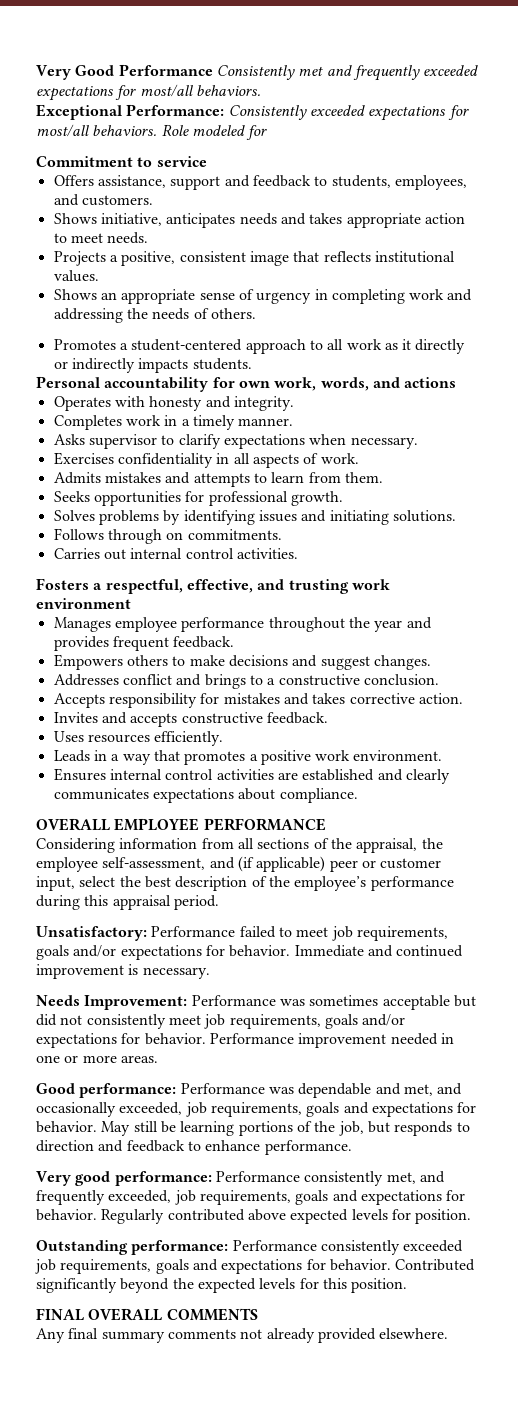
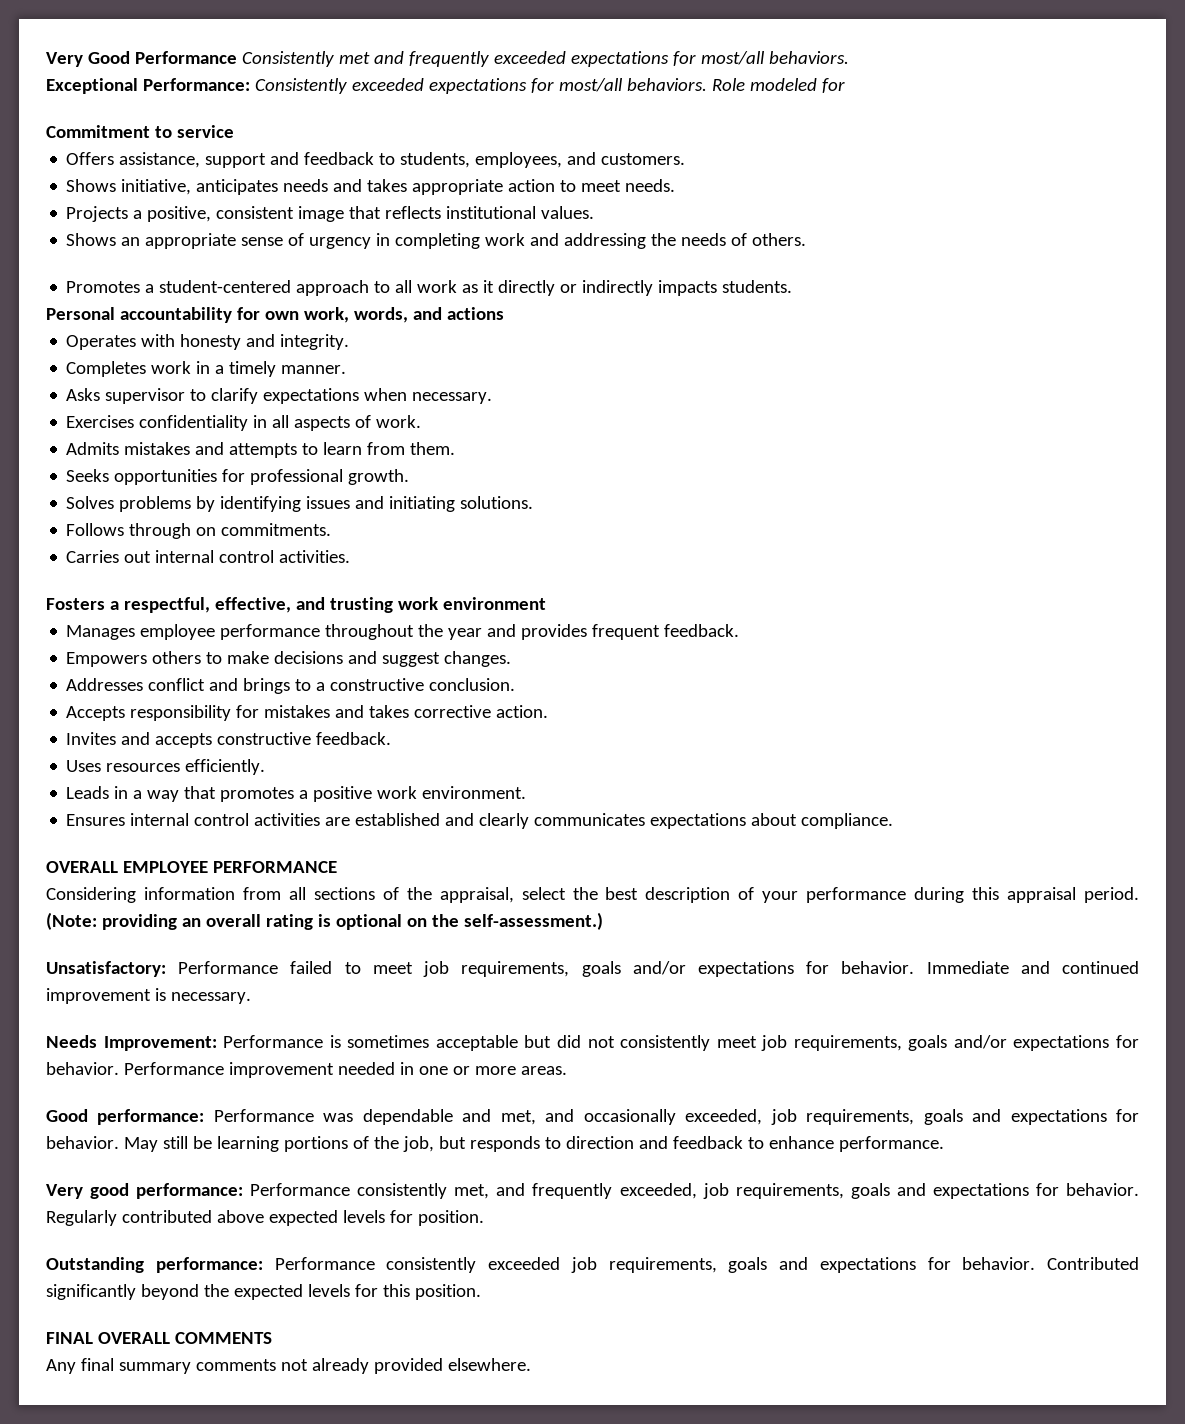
[421,838,443,849] [36,856,442,872] [36,876,75,891] the employee self-assessment, and (if applicable) peer or customer input, -> (514, 895) none
[268,876,367,891] the employee’s -> [762,891,799,903] your
(219, 902) none -> [46,912,603,930] (Note: providing an overall rating is optional on the self-assessment.)
[279,999,305,1006] was -> [329,1035,341,1048] is

